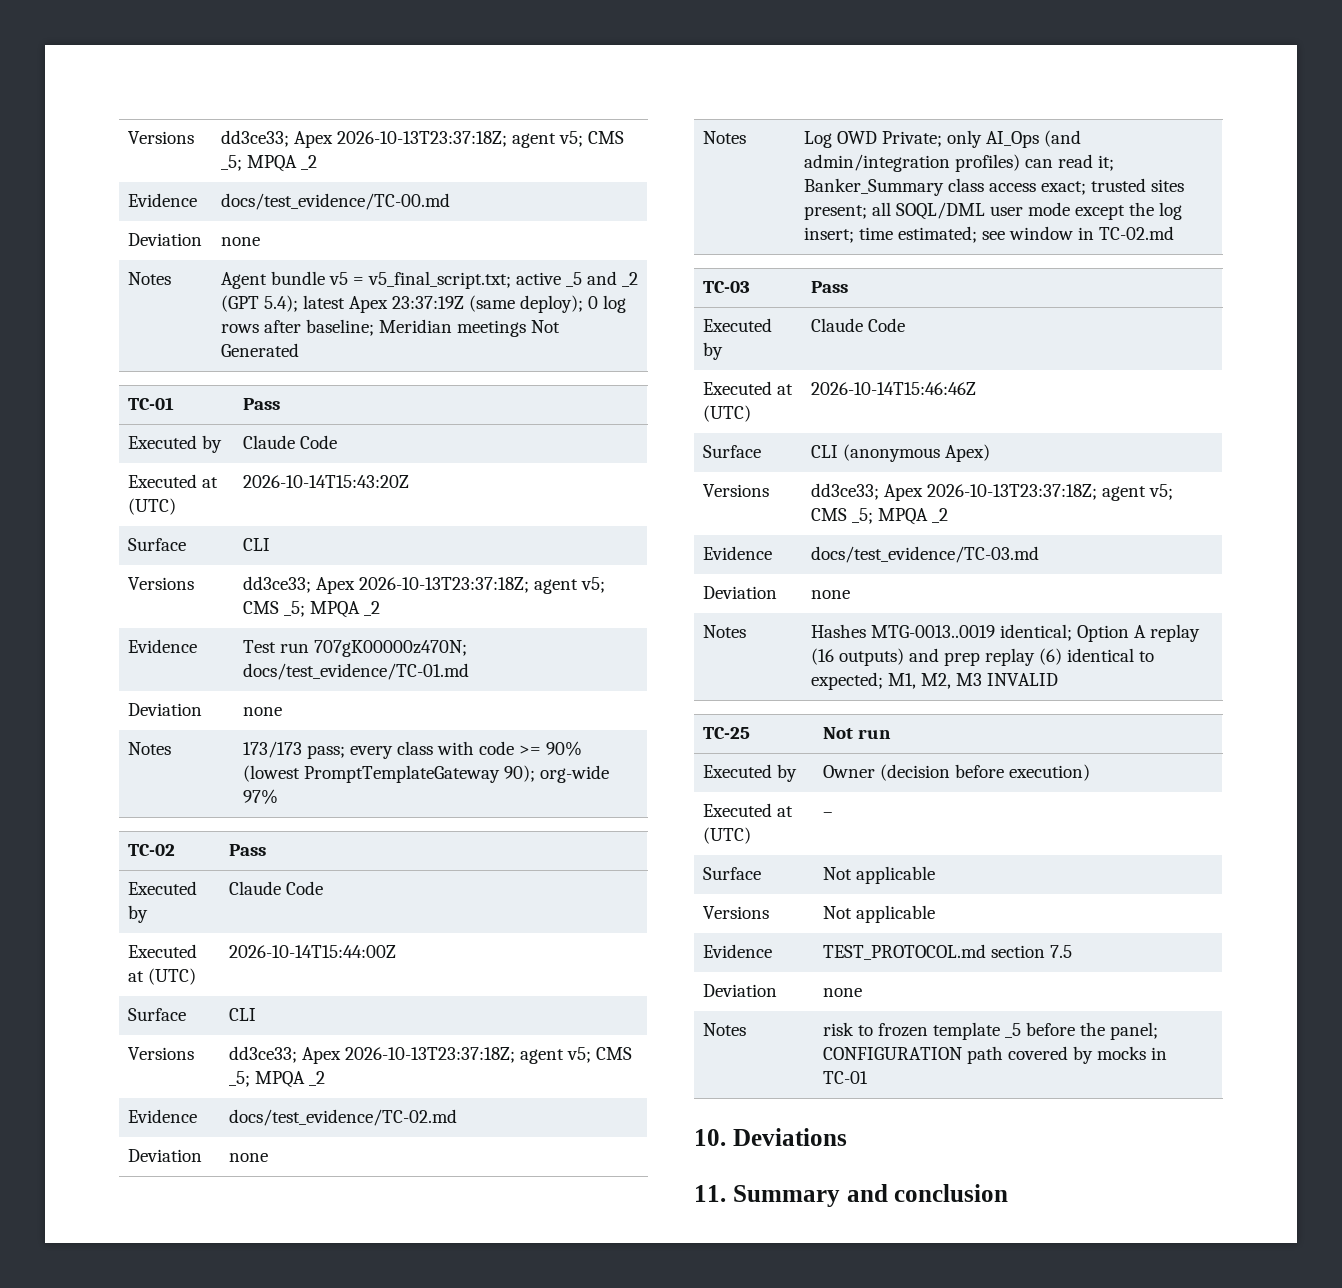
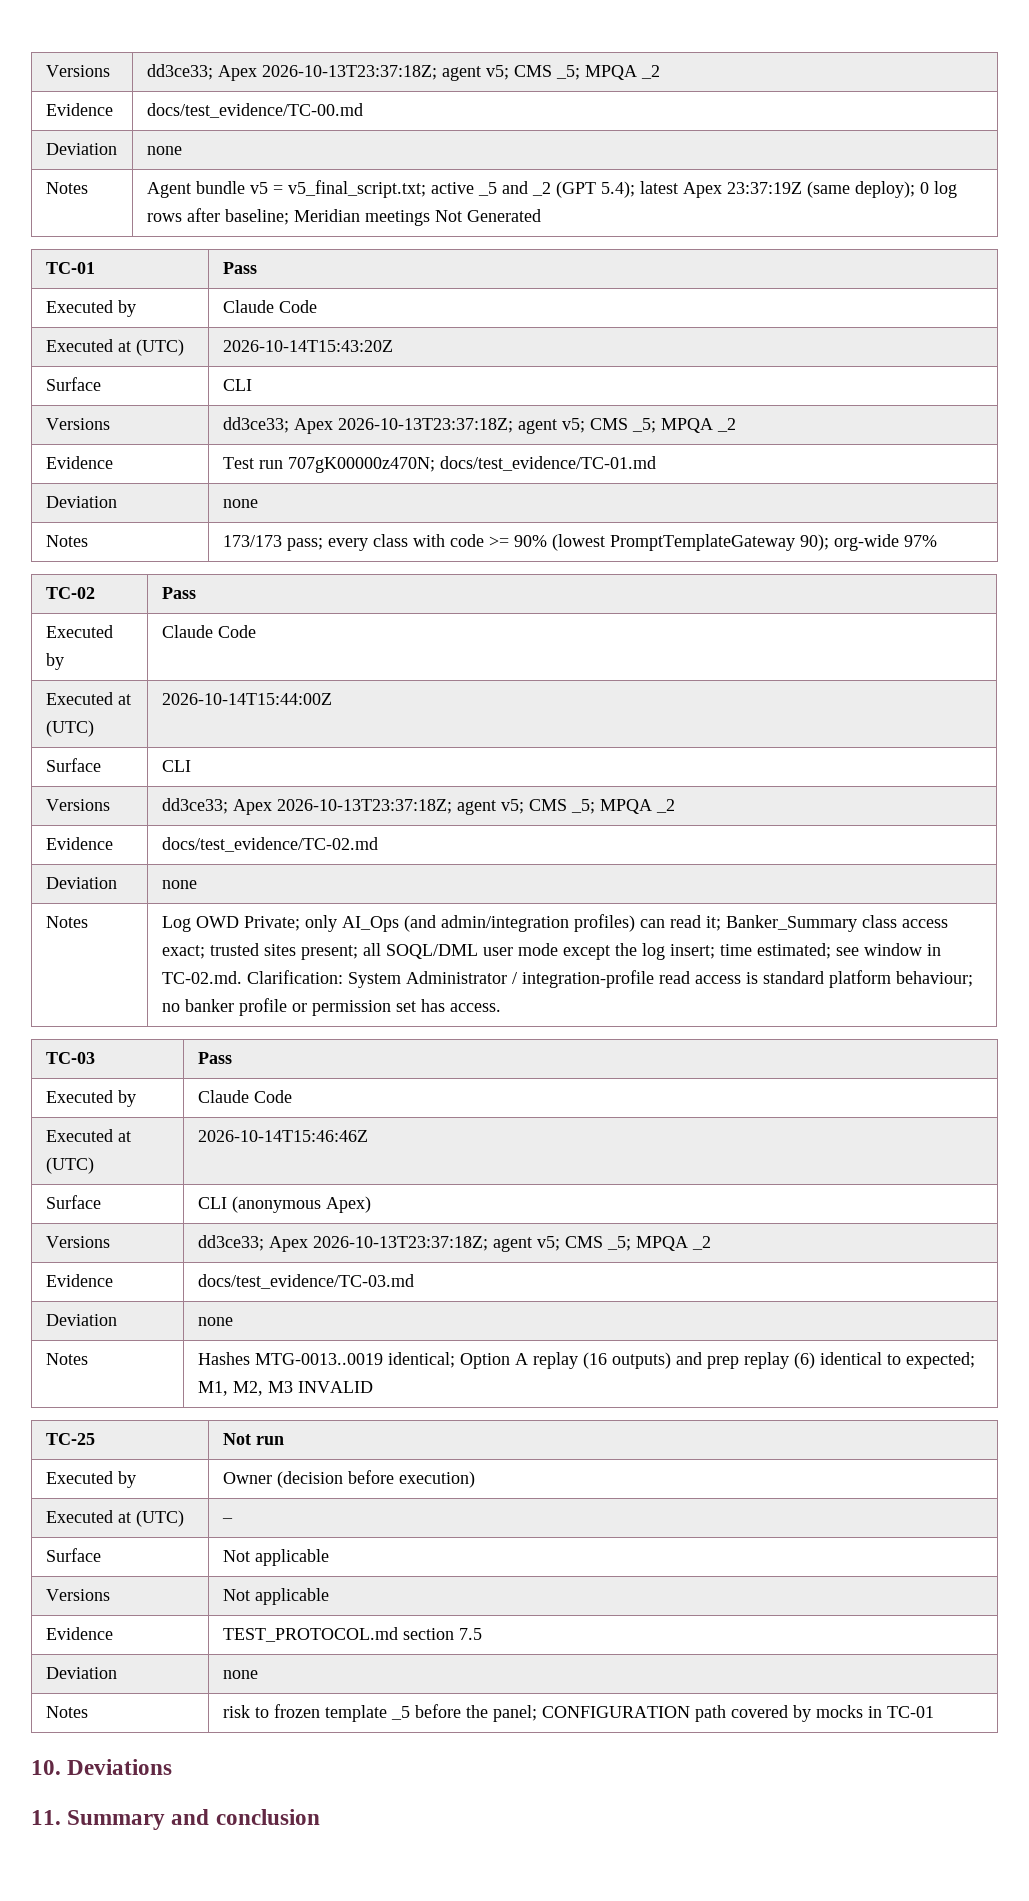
[1099,226,1175,240] TC-02.md -> [161,970,973,988] [161,998,501,1016] TC-02.md. Clarification: System Administrator / integration-profile read access is standard platform behaviour; no banker profile or permission set has access.

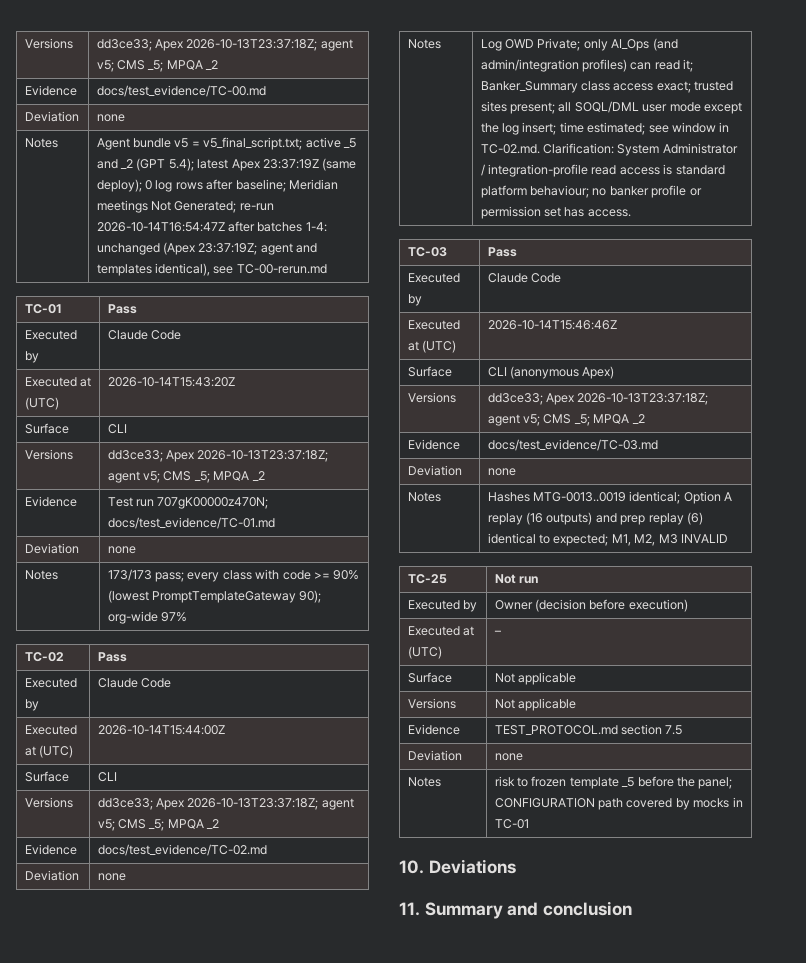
[466,209,541,222] Generated -> [174,201,274,213] [96,221,327,232] [96,242,318,255] [96,263,327,276] Generated; re-run 2026-10-14T16:54:47Z after batches 1-4: unchanged (Apex 23:37:19Z; agent and templates identical), see TC-00-rerun.md

